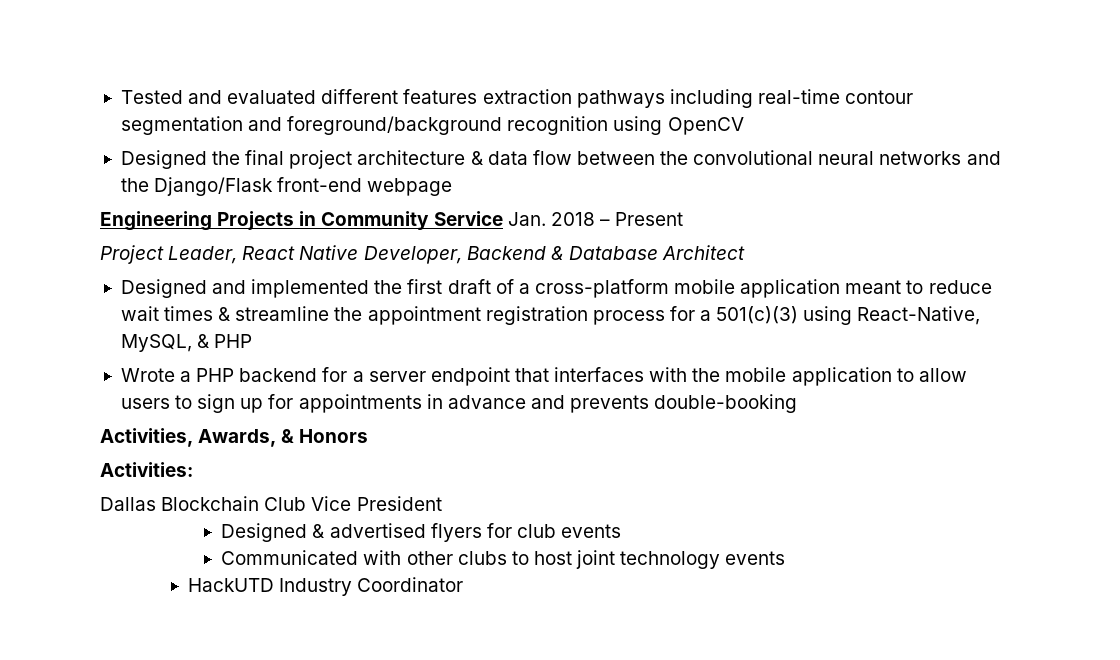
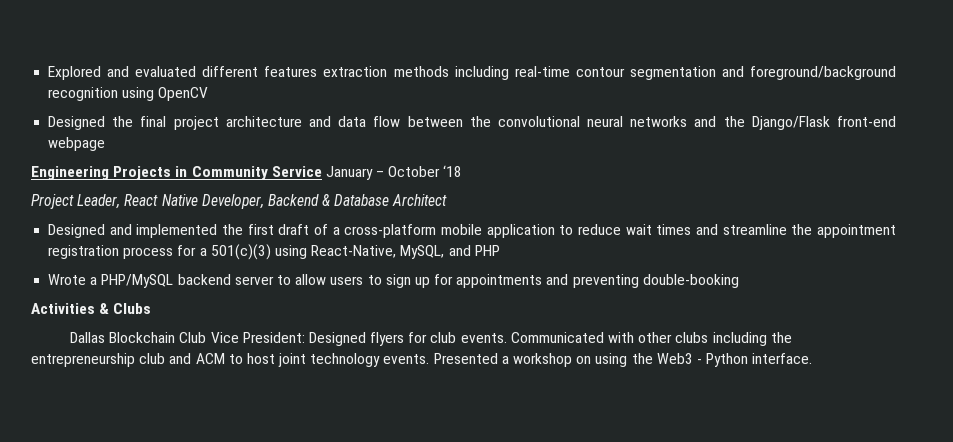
[120,90,183,104] Tested -> [48,66,102,80] Explored
[576,90,665,108] pathways -> [393,66,449,77] methods
[470,151,483,165] & -> [308,116,331,127] and
[507,212,684,226] Jan. 2018 – Present -> [325,165,463,180] January – October ‘18
[845,280,902,294] meant -> (555, 231) none
[218,307,231,321] & -> [696,224,719,235] and
[197,334,210,348] & -> [448,245,471,256] and
[196,367,892,386] PHP backend for a server endpoint that interfaces with the mobile application -> [101,274,274,288] PHP/MySQL backend server
[426,394,798,413] [100,428,369,447] [100,462,193,477] in advance and prevents double-booking // Activities, Awards, & Honors // Activities: -> [546,274,739,288] [31,303,152,314] and preventing double-booking // Activities & Clubs
[356,496,442,511] [221,523,426,542] President // Designed & advertised -> [242,332,366,346] President: Designed
[561,524,622,538] events // -> [460,333,507,343] events.
[511,550,786,569] [187,577,464,596] to host joint technology events // HackUTD Industry Coordinator -> [712,332,792,346] [31,353,813,367] including the entrepreneurship club and ACM to host joint technology events. Presented a workshop on using the Web3 - Python interface.

